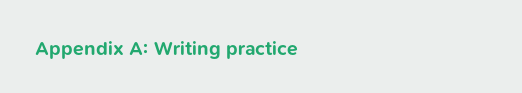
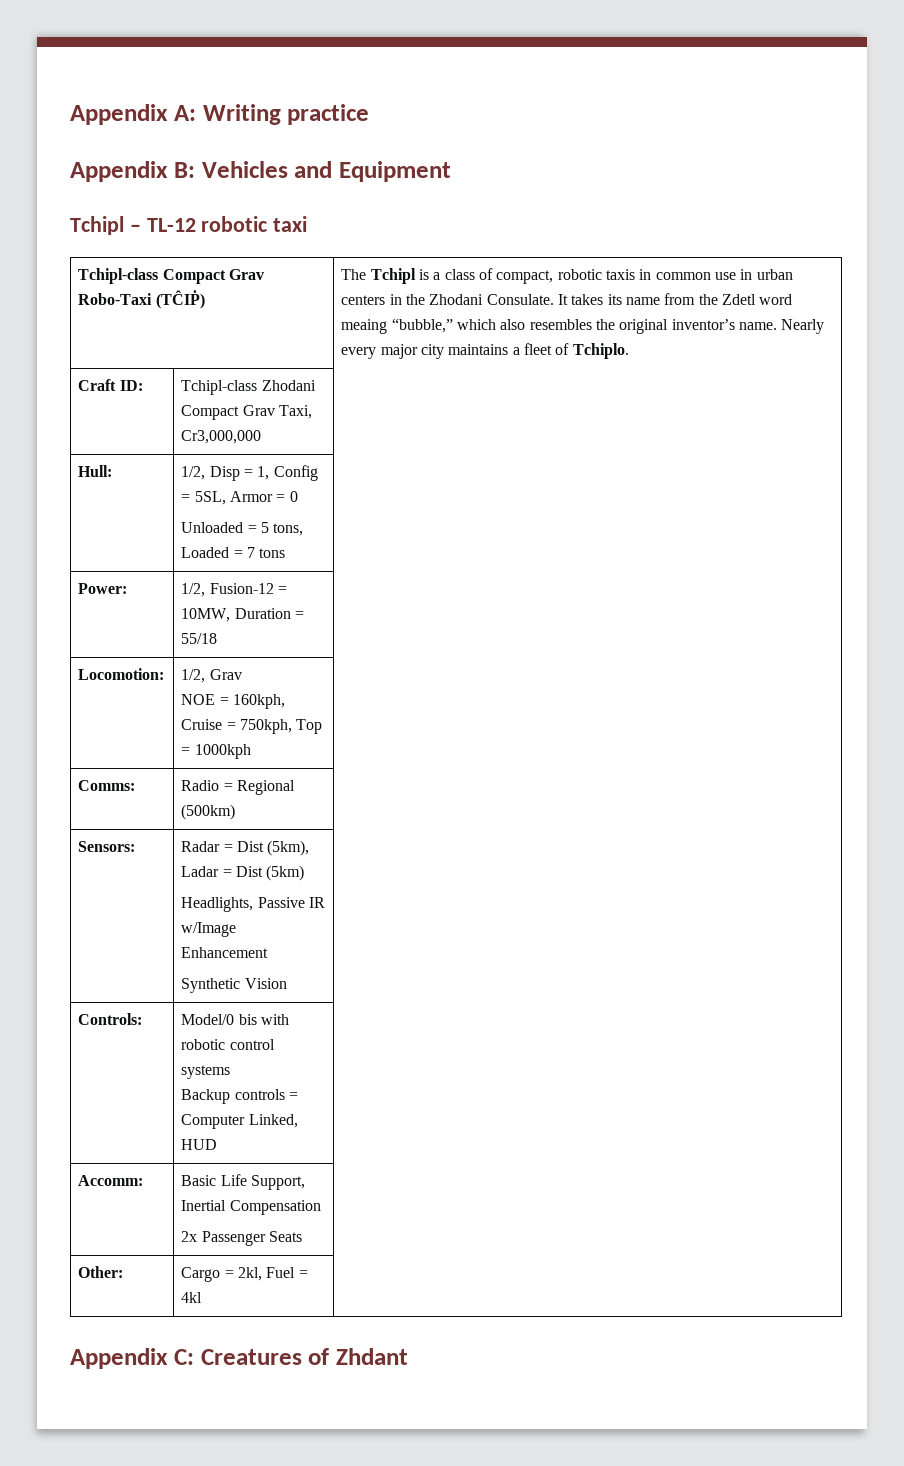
(298, 50) none -> [70,161,451,182] [70,216,308,235] [78,268,265,284] [78,290,205,309] [341,268,793,284] [341,293,793,305] [341,318,825,334] [341,343,629,359] [78,379,143,391] [181,380,316,395] [181,405,313,420] [181,430,262,444] [78,465,113,477] [181,465,318,481] [181,491,298,505] [181,522,304,536] [181,547,286,558] [78,583,128,594] [181,583,288,597] [181,608,305,622] [181,633,218,644] [78,668,165,680] [181,669,242,683] [181,694,286,709] [181,719,323,734] [181,744,251,759] [78,780,136,791] [181,780,296,795] [181,804,236,820] [78,841,136,852] [181,840,310,856] [181,865,305,881] [181,897,326,912] [181,922,237,937] [181,947,269,958] [181,978,287,993] [78,1013,143,1025] [181,1014,290,1025] [181,1039,275,1050] [181,1065,231,1079] [181,1089,299,1104] [181,1114,298,1129] [181,1139,218,1150] [78,1175,144,1186] [181,1174,306,1190] [181,1200,321,1215] [181,1231,303,1246] [78,1266,124,1278] [181,1267,308,1282] [181,1292,203,1303] [70,1348,408,1369] // Appendix B: Vehicles and Equipment // Tchipl – TL-12 robotic taxi // Tchipl-class Compact Grav Robo-Taxi (TĈIṖ) | The Tchipl is a class of compact, robotic taxis in common use in urban centers in the Zhodani Consulate. It takes its name from the Zdetl word meaing “bubble,” which also resembles the original inventor’s name. Nearly every major city maintains a fleet of Tchiplo. // Craft ID: | Tchipl-class Zhodani Compact Grav Taxi, Cr3,000,000 | // Hull: | 1/2, Disp = 1, Config = 5SL, Armor = 0 // Unloaded = 5 tons, Loaded = 7 tons | // Power: | 1/2, Fusion-12 = 10MW, Duration = 55/18 | // Locomotion: | 1/2, Grav // NOE = 160kph, Cruise = 750kph, Top = 1000kph | // Comms: | Radio = Regional (500km) | // Sensors: | Radar = Dist (5km), Ladar = Dist (5km) // Headlights, Passive IR w/Image Enhancement // Synthetic Vision | // Controls: | Model/0 bis with robotic control systems // Backup controls = Computer Linked, HUD | // Accomm: | Basic Life Support, Inertial Compensation // 2x Passenger Seats | // Other: | Cargo = 2kl, Fuel = 4kl | // Appendix C: Creatures of Zhdant

